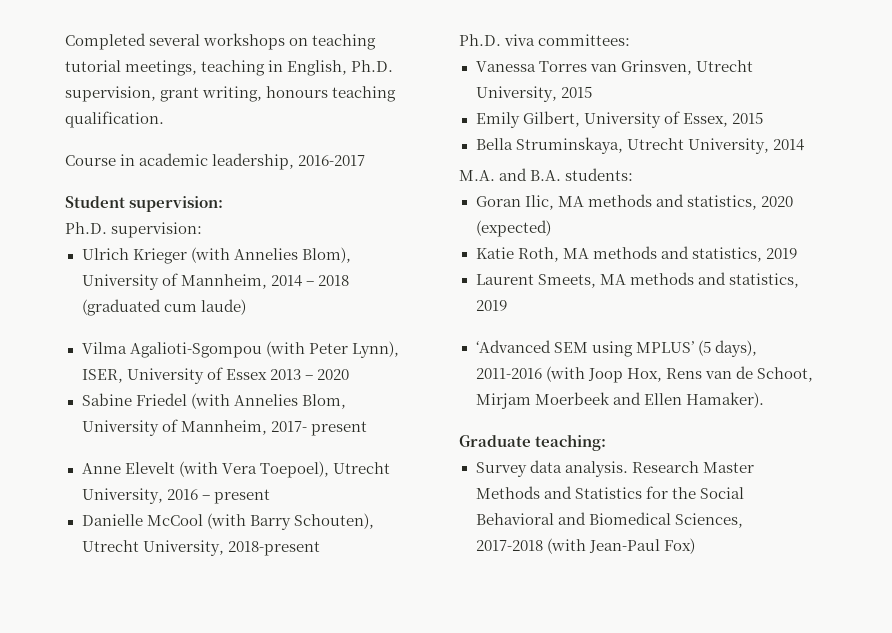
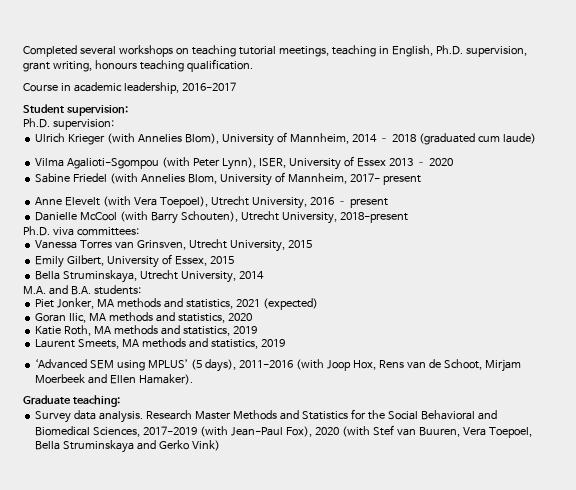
(634, 174) none -> [35,298,318,310] // Piet Jonker, MA methods and statistics, 2021 (expected)
[475,220,551,237] (expected) -> (252, 317) none
[475,540,543,551] 2017-2018 -> [143,426,198,435] 2017-2019
[663,538,695,554] Fox) -> [285,425,532,438] [35,440,220,453] Fox), 2020 (with Stef van Buuren, Vera Toepoel, Bella Struminskaya and Gerko Vink)

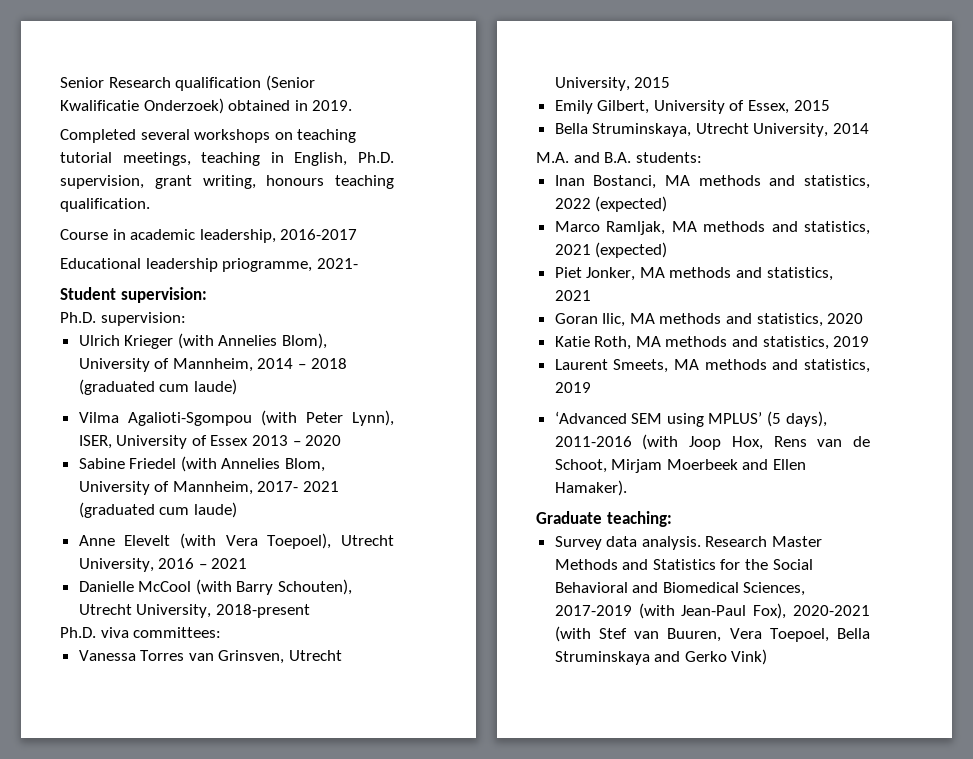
(23, 51) none -> [60,75,315,91] [60,98,353,114] Senior Research qualification (Senior Kwalificatie Onderzoek) obtained in 2019. //
(236, 86) none -> [60,258,358,272] // Educational leadership priogramme, 2021-
[382,175,421,185] present -> [303,481,340,492] [78,502,237,518] 2021 (graduated cum laude)
[349,198,388,208] present -> [211,558,248,569] 2021
(141, 290) none -> [554,175,870,189] [554,196,668,212] [554,221,870,235] [554,242,668,258] // Inan Bostanci, MA methods and statistics, 2022 (expected) // Marco Ramljak, MA methods and statistics, 2021 (expected)
[262,298,318,310] (expected) -> (591, 295) none
[314,427,339,435] 2020 -> [793,605,870,616] 2020-2021

